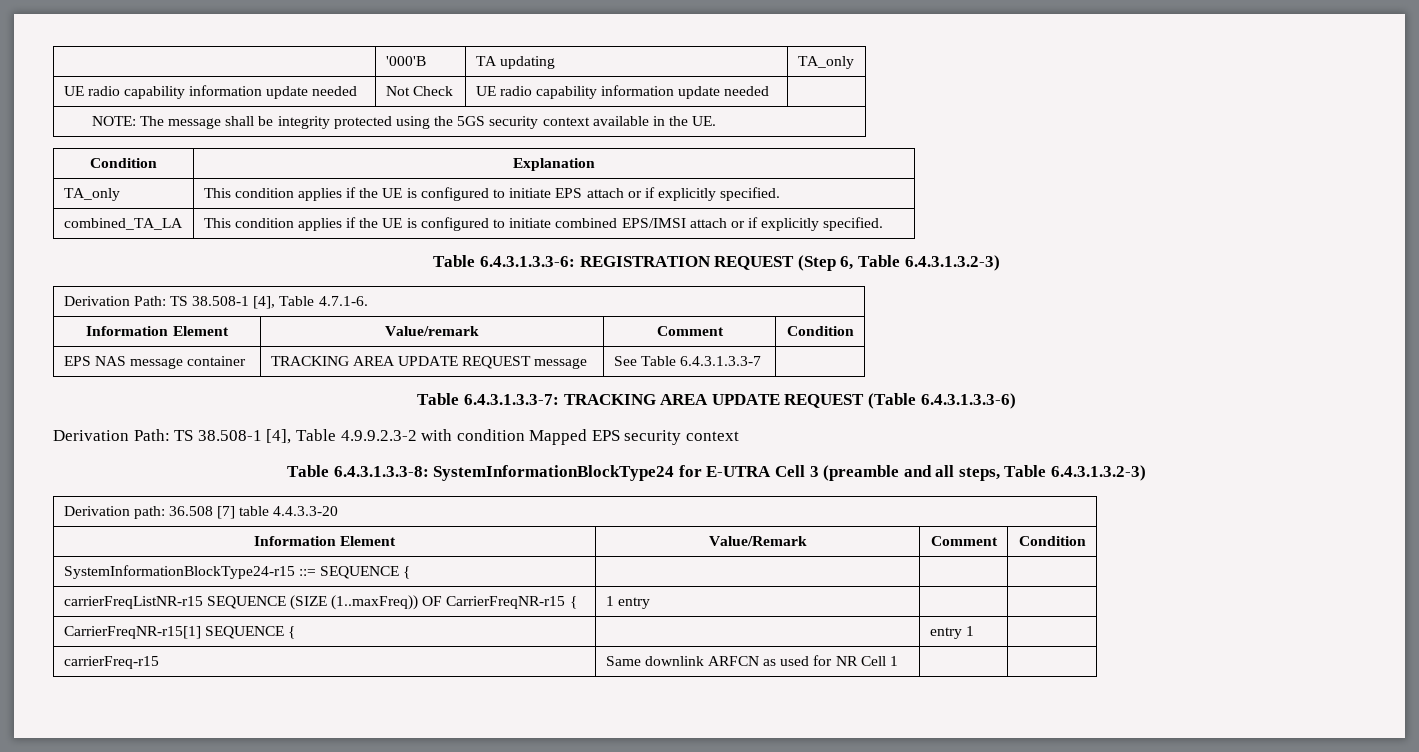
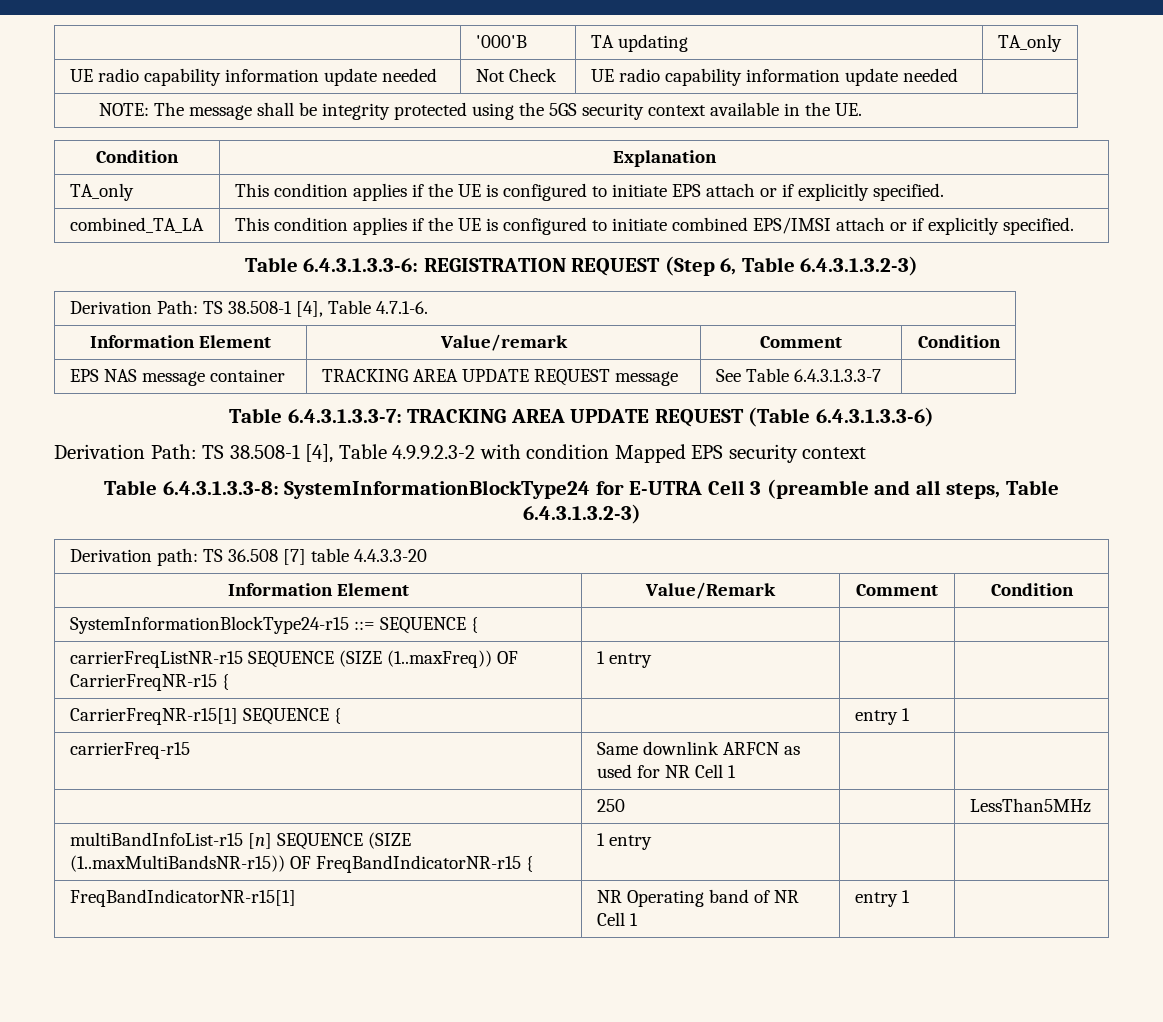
(165, 512) none -> [202,549,223,562] TS
(898, 661) none -> [596,799,625,812] [969,798,1091,813] [69,832,411,850] [69,855,533,873] [596,833,652,850] [69,889,296,907] [596,889,799,907] [596,912,638,926] [854,890,910,907] // | 250 | | LessThan5MHz // multiBandInfoList-r15 [n] SEQUENCE (SIZE (1..maxMultiBandsNR-r15)) OF FreqBandIndicatorNR-r15 { | 1 entry | | // FreqBandIndicatorNR-r15[1] | NR Operating band of NR Cell 1 | entry 1 |

